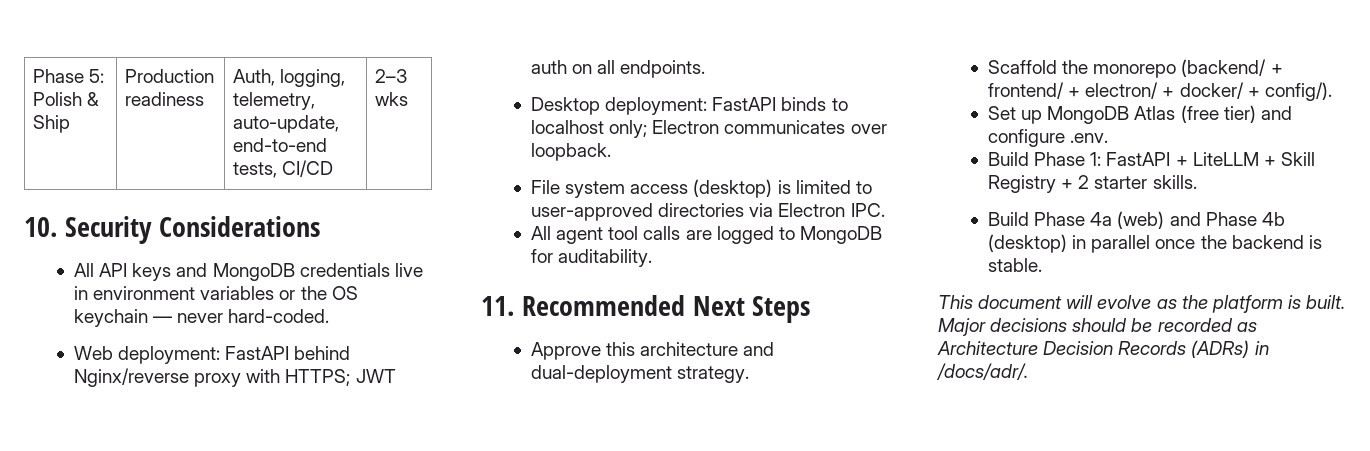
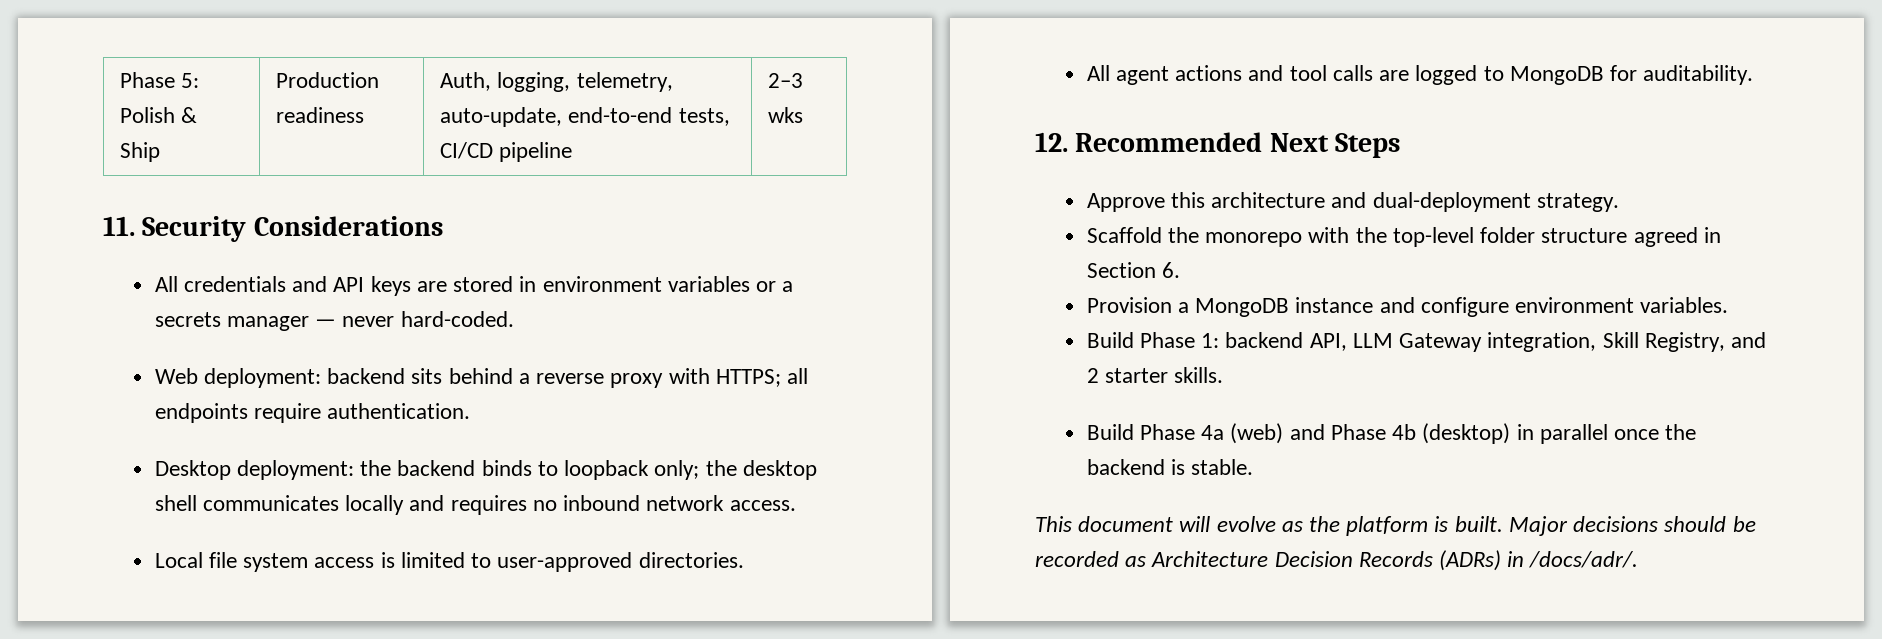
(334, 168) none -> [499,142,573,162] pipeline
[24,217,58,237] 10. -> [103,216,135,236] 11.
[99,263,423,281] API keys and MongoDB credentials live -> [184,276,514,296] credentials and API keys are stored
[300,286,358,300] [74,309,149,327] the OS keychain -> [782,281,794,292] [154,312,310,331] a secrets manager
[225,346,351,360] [74,368,396,387] [531,60,706,78] [531,97,848,115] [531,120,887,138] [531,143,612,161] [531,180,561,194] FastAPI behind Nginx/reverse proxy with HTTPS; JWT auth on all endpoints. // Desktop deployment: FastAPI binds to localhost only; Electron communicates over loopback. // File -> [327,368,808,388] [154,403,471,423] [154,460,817,480] [154,495,796,515] [154,552,238,568] backend sits behind a reverse proxy with HTTPS; all endpoints require authentication. // Desktop deployment: the backend binds to loopback only; the desktop shell communicates locally and requires no inbound network access. // Local file
[693,179,773,198] (desktop) -> (375, 562) none
[658,203,885,217] directories via Electron IPC. -> [638,552,744,568] directories.
(604, 235) none -> [1175,65,1284,81] actions and
[481,296,515,316] 11. -> [1035,132,1068,152] 12.
[1181,59,1283,77] [988,82,1332,101] [988,105,1292,124] [988,129,1109,147] [988,152,1315,166] [988,175,1074,193] (backend/ + frontend/ + electron/ + docker/ + config/). // Set up MongoDB Atlas (free tier) and configure .env. // Build Phase 1: FastAPI + LiteLLM + Skill Registry + -> [1308,227,1721,247] [1086,262,1181,278] [1086,297,1729,317] [1086,332,1766,352] with the top-level folder structure agreed in Section 6. // Provision a MongoDB instance and configure environment variables. // Build Phase 1: backend API, LLM Gateway integration, Skill Registry, and

